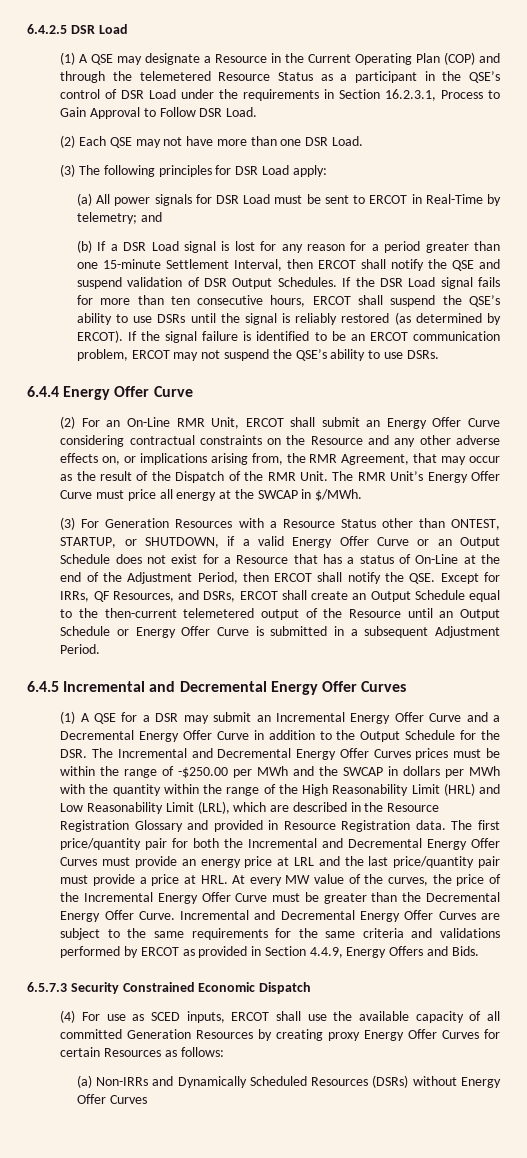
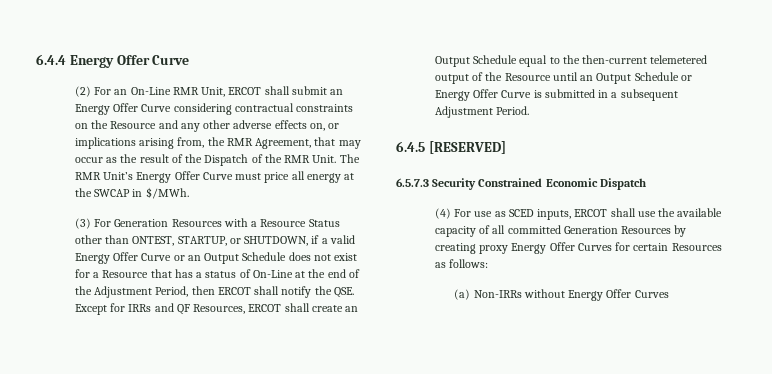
[27,24,128,34] [60,52,500,65] [60,71,500,83] [60,89,500,101] [60,107,258,119] [60,135,364,148] [60,164,327,177] [76,193,501,206] [76,212,162,224] [76,240,501,253] [76,259,500,271] [76,277,500,289] [76,295,500,307] [76,312,501,325] [76,330,501,343] [76,349,439,361] 6.4.2.5 DSR Load // (1) A QSE may designate a Resource in the Current Operating Plan (COP) and through the telemetered Resource Status as a participant in the QSE’s control of DSR Load under the requirements in Section 16.2.3.1, Process to Gain Approval to Follow DSR Load. // (2) Each QSE may not have more than one DSR Load. // (3) The following principles for DSR Load apply: // (a) All power signals for DSR Load must be sent to ERCOT in Real-Time by telemetry; and // (b) If a DSR Load signal is lost for any reason for a period greater than one 15-minute Settlement Interval, then ERCOT shall notify the QSE and suspend validation of DSR Output Schedules. If the DSR Load signal fails for more than ten consecutive hours, ERCOT shall suspend the QSE’s ability to use DSRs until the signal is reliably restored (as determined by ERCOT). If the signal failure is identified to be an ERCOT communication problem, ERCOT may not suspend the QSE’s ability to use DSRs. // -> (36, 59) none
[60,590,236,602] IRRs, QF Resources, and DSRs, -> [128,303,246,315] IRRs and QF Resources,
[63,681,407,695] [60,711,501,724] [60,730,500,742] [60,748,501,760] [60,766,500,778] [60,783,500,796] [60,801,440,814] [60,820,500,832] [60,838,501,850] [60,856,500,868] [60,874,502,886] [60,892,500,904] [60,910,500,922] [60,928,500,940] [60,946,479,958] Incremental and Decremental Energy Offer Curves // (1) A QSE for a DSR may submit an Incremental Energy Offer Curve and a Decremental Energy Offer Curve in addition to the Output Schedule for the DSR. The Incremental and Decremental Energy Offer Curves prices must be within the range of -$250.00 per MWh and the SWCAP in dollars per MWh with the quantity within the range of the High Reasonability Limit (HRL) and Low Reasonability Limit (LRL), which are described in the Resource Registration Glossary and provided in Resource Registration data. The first price/quantity pair for both the Incremental and Decremental Energy Offer Curves must provide an energy price at LRL and the last price/quantity pair must provide a price at HRL. At every MW value of the curves, the price of the Incremental Energy Offer Curve must be greater than the Decremental Energy Offer Curve. Incremental and Decremental Energy Offer Curves are subject to the same requirements for the same criteria and validations performed by ERCOT as provided in Section 4.4.9, Energy Offers and Bids. -> [428,141,506,154] [RESERVED]
[152,1075,409,1088] and Dynamically Scheduled Resources (DSRs) -> (522, 294) none

